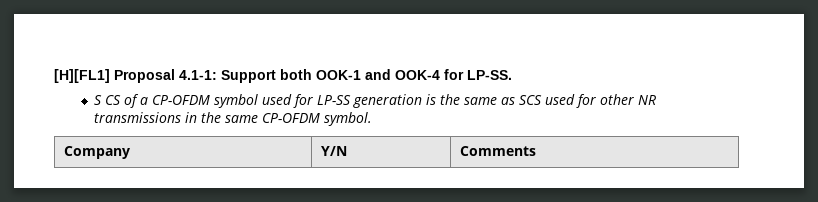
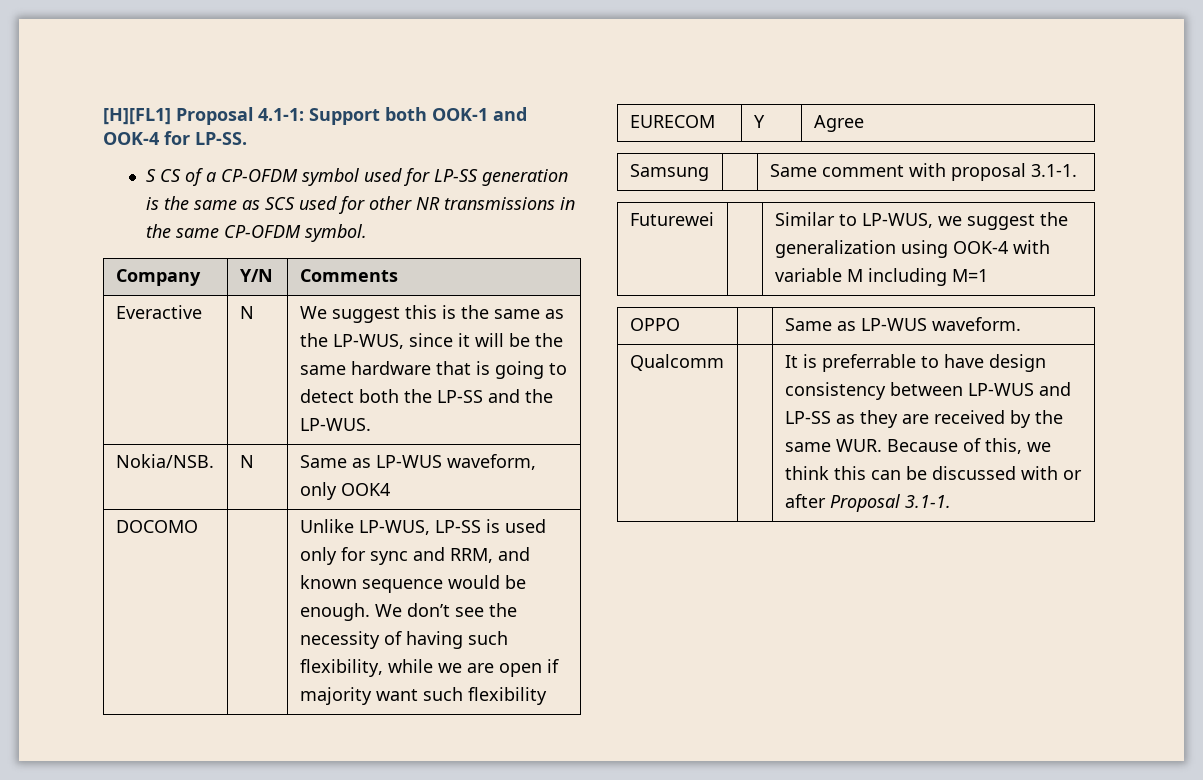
(536, 151) none -> [115,305,202,319] [239,306,254,319] [299,305,564,323] [299,333,563,349] [299,361,567,379] [299,389,553,403] [299,418,371,431] [115,454,214,468] [239,455,254,468] [299,454,536,470] [299,482,390,500] [115,520,198,533] [299,519,546,535] [299,547,530,565] [299,575,526,593] [299,603,517,621] [299,631,508,649] [299,659,559,677] [299,687,547,705] [629,115,715,128] [753,115,765,128] [813,115,864,132] [629,164,709,181] [769,163,1077,181] [629,212,714,226] [774,212,1068,230] [774,240,1050,258] [774,268,988,286] [629,318,680,331] [784,317,1021,331] [629,354,724,371] [784,354,1046,372] [784,382,1071,400] [784,410,1063,428] [784,438,1051,454] [784,466,1082,480] [784,494,951,512] // Everactive | N | We suggest this is the same as the LP-WUS, since it will be the same hardware that is going to detect both the LP-SS and the LP-WUS. // Nokia/NSB. | N | Same as LP-WUS waveform, only OOK4 // DOCOMO | | Unlike LP-WUS, LP-SS is used only for sync and RRM, and known sequence would be enough. We don’t see the necessity of having such flexibility, while we are open if majority want such flexibility // EURECOM | Y | Agree // Samsung | | Same comment with proposal 3.1-1. // Futurewei | | Similar to LP-WUS, we suggest the generalization using OOK-4 with variable M including M=1 // OPPO | | Same as LP-WUS waveform. // Qualcomm | | It is preferrable to have design consistency between LP-WUS and LP-SS as they are received by the same WUR. Because of this, we think this can be discussed with or after Proposal 3.1-1.

